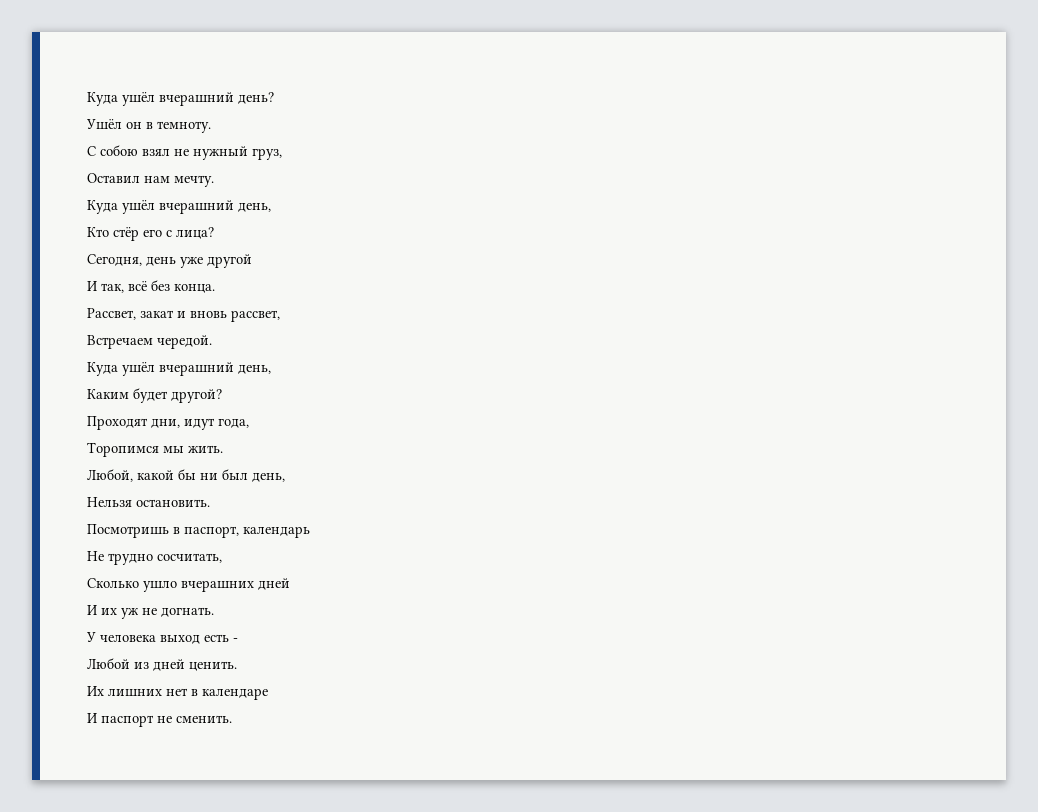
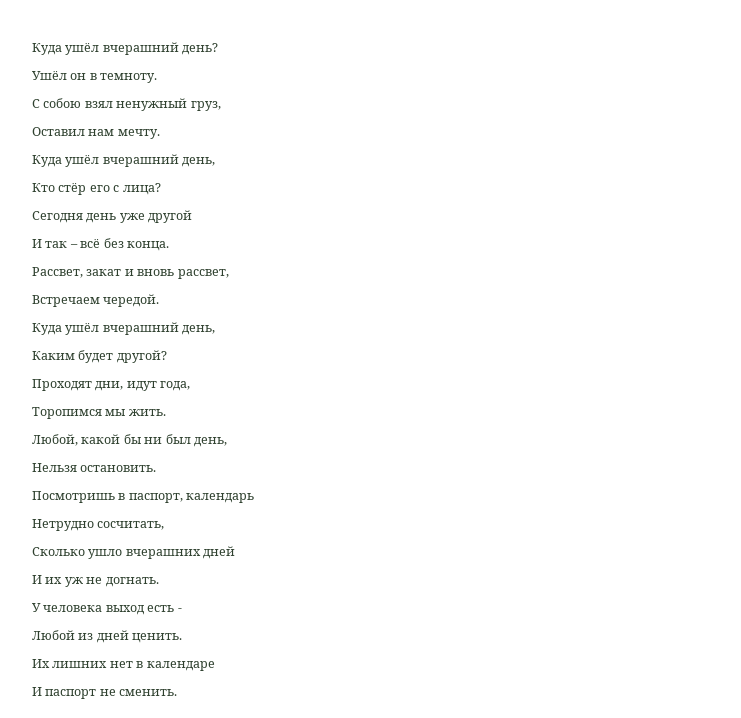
[174,146,248,160] не нужный -> [116,98,188,111] ненужный
[87,254,142,266] Сегодня, -> [32,211,83,223] Сегодня
[101,283,124,293] так, -> [45,241,78,248] так –
[87,551,153,565] Не трудно -> [32,519,94,531] Нетрудно

